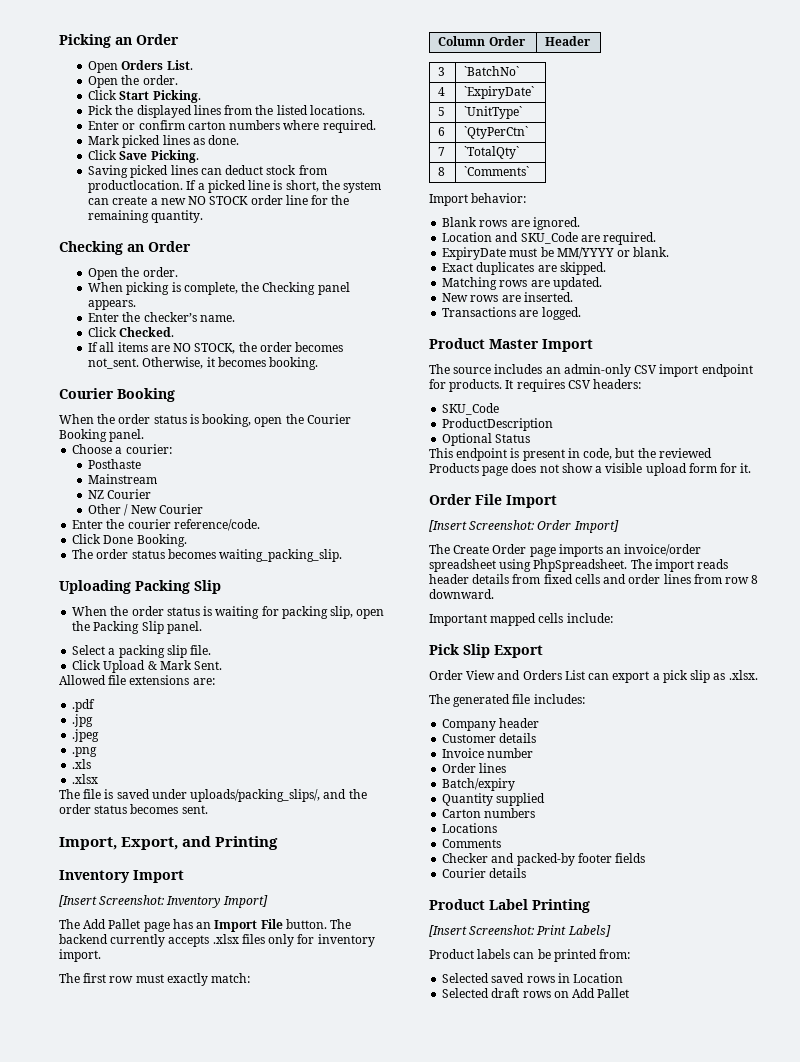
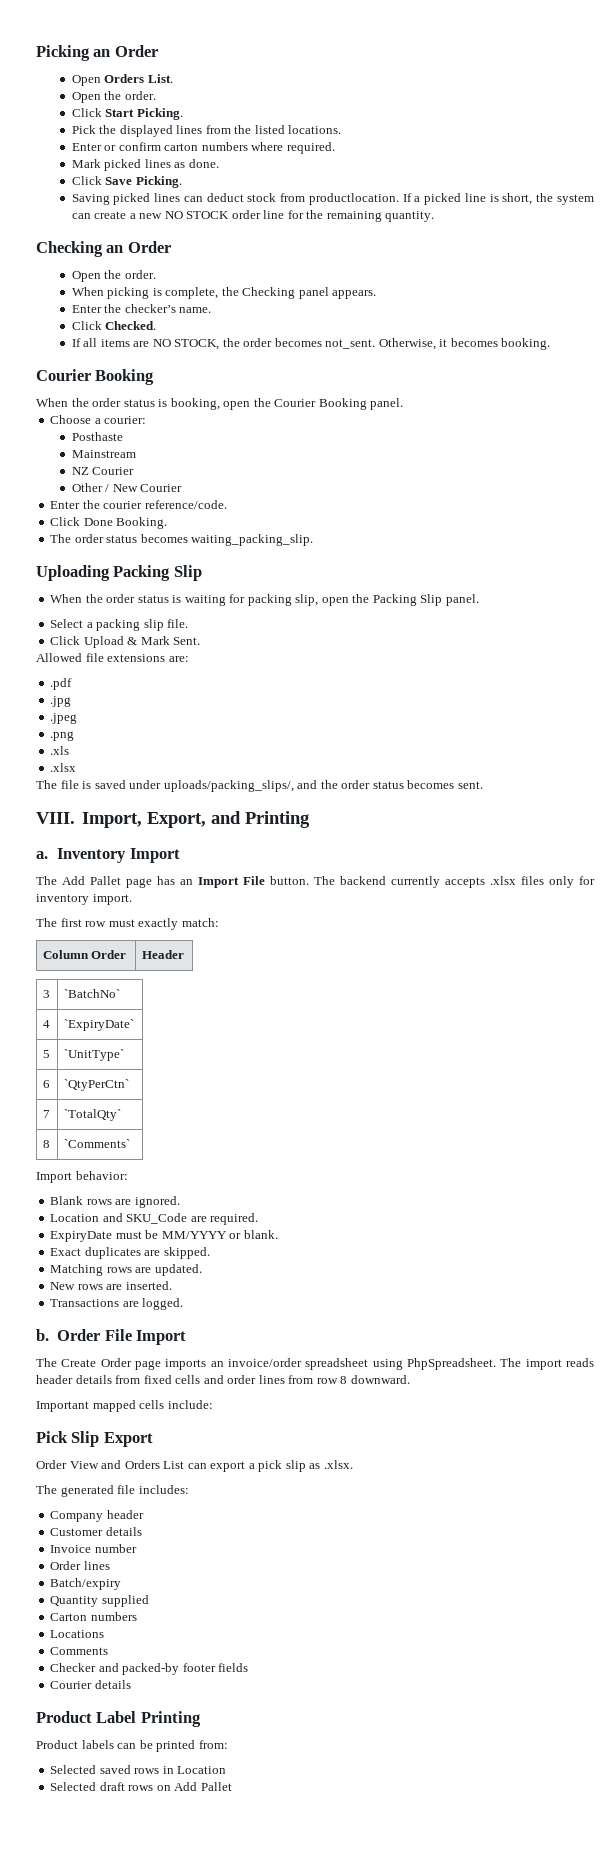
(208, 809) none -> [36,812,75,824] VIII.
(279, 843) none -> [36,851,48,859] a.
[59,895,268,908] // [Insert Screenshot: Inventory Import] -> (180, 855) none
[429,338,593,352] [429,364,753,377] [429,379,642,392] [442,403,500,415] [442,418,554,431] [442,433,531,446] [429,448,712,461] [429,463,752,476] Product Master Import // The source includes an admin-only CSV import endpoint for products. It requires CSV headers: // SKU_Code // ProductDescription // Optional Status // This endpoint is present in code, but the reviewed Products page does not show a visible upload form for it. // -> [36,1329,49,1341] b.
[429,520,619,533] // [Insert Screenshot: Order Import] -> (187, 1337) none
[429,925,611,937] // [Insert Screenshot: Print Labels] -> (201, 1719) none

